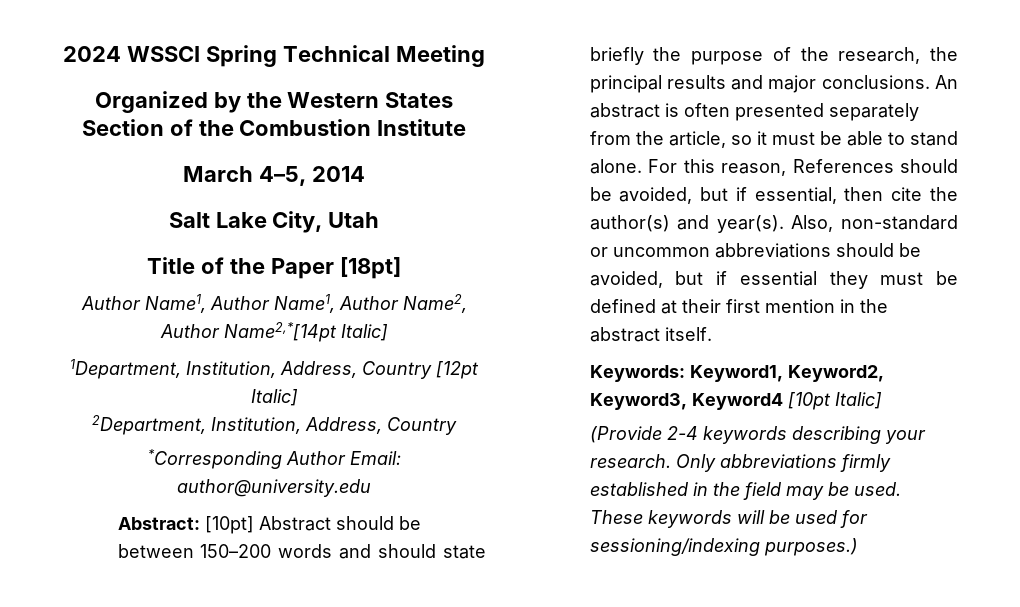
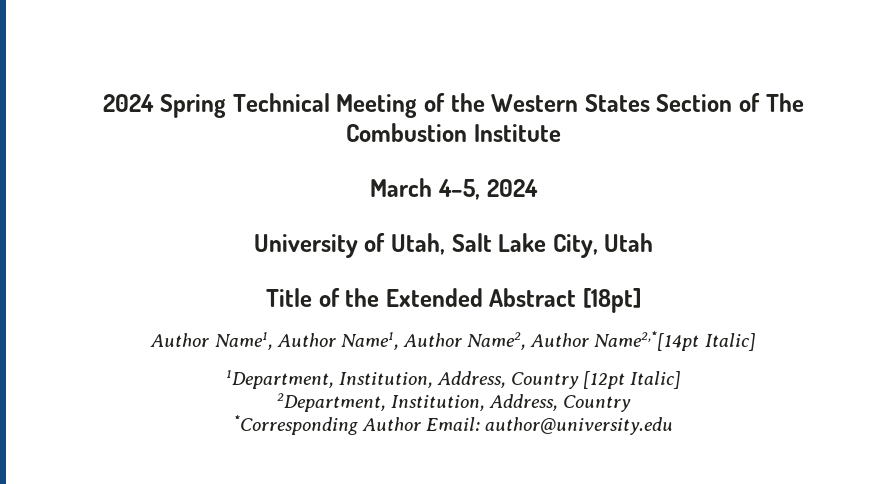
[63,46,201,62] 2024 WSSCI -> [103,94,155,112] 2024
[94,91,241,113] // Organized by -> [423,93,445,112] of
[198,120,234,136] the -> [765,93,804,112] The
[311,166,365,182] 2014 // -> [486,179,538,197] [253,233,445,258] 2024 // University of Utah,
[270,258,334,279] Paper -> [385,288,577,307] Extended Abstract
[117,516,421,534] [117,544,487,559] [589,47,958,65] [589,75,958,93] [589,103,919,121] [589,131,958,148] [589,159,958,176] [589,187,958,204] [589,215,958,233] [589,243,921,258] [589,271,959,289] [589,299,888,314] [589,327,712,342] [589,365,884,382] [589,392,882,410] [589,426,926,444] [589,454,891,472] [589,482,901,500] [589,510,868,528] [589,538,858,556] // Abstract: [10pt] Abstract should be between 150–200 words and should state briefly the purpose of the research, the principal results and major conclusions. An abstract is often presented separately from the article, so it must be able to stand alone. For this reason, References should be avoided, but if essential, then cite the author(s) and year(s). Also, non-standard or uncommon abbreviations should be avoided, but if essential they must be defined at their first mention in the abstract itself. // Keywords: Keyword1, Keyword2, Keyword3, Keyword4 [10pt Italic] // (Provide 2-4 keywords describing your research. Only abbreviations firmly established in the field may be used. These keywords will be used for sessioning/indexing purposes.) -> (674, 426) none

